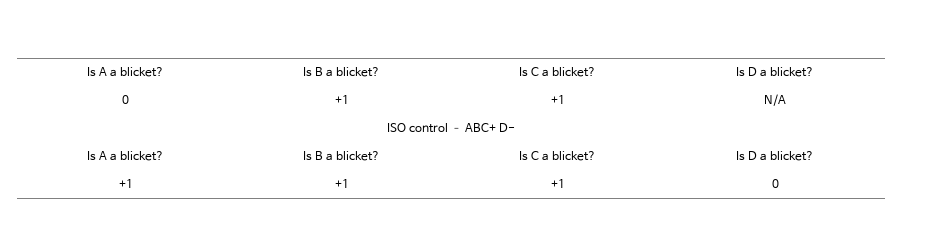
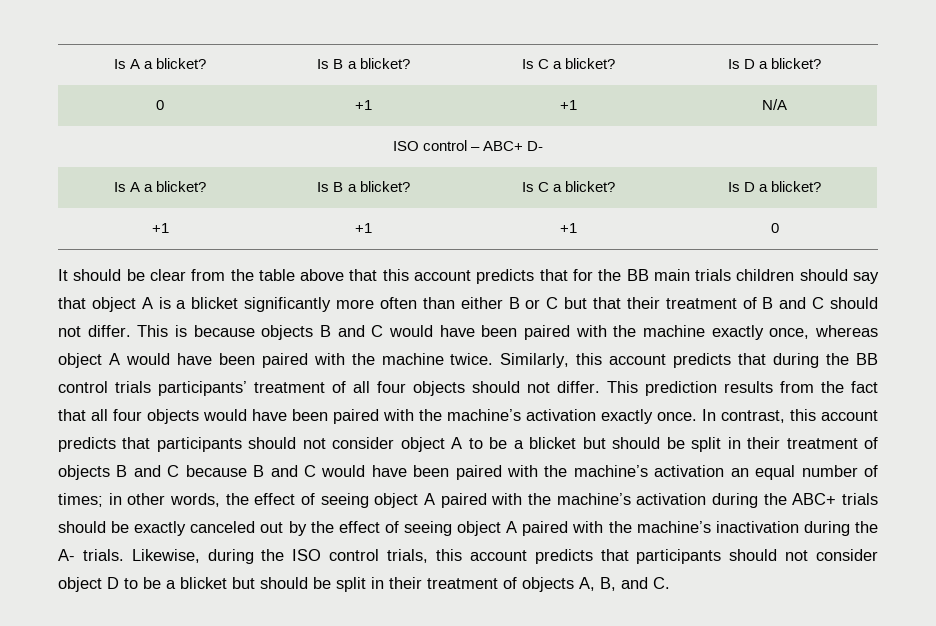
(779, 183) none -> [58,269,879,284] [58,297,879,312] [58,325,878,340] [58,353,879,368] [58,381,878,396] [58,409,878,424] [58,437,879,452] [58,465,879,480] [58,493,878,508] [58,521,878,536] [58,549,879,564] [58,577,670,592] // It should be clear from the table above that this account predicts that for the BB main trials children should say that object A is a blicket significantly more often than either B or C but that their treatment of B and C should not differ. This is because objects B and C would have been paired with the machine exactly once, whereas object A would have been paired with the machine twice. Similarly, this account predicts that during the BB control trials participants’ treatment of all four objects should not differ. This prediction results from the fact that all four objects would have been paired with the machine’s activation exactly once. In contrast, this account predicts that participants should not consider object A to be a blicket but should be split in their treatment of objects B and C because B and C would have been paired with the machine’s activation an equal number of times; in other words, the effect of seeing object A paired with the machine’s activation during the ABC+ trials should be exactly canceled out by the effect of seeing object A paired with the machine’s inactivation during the A- trials. Likewise, during the ISO control trials, this account predicts that participants should not consider object D to be a blicket but should be split in their treatment of objects A, B, and C.

